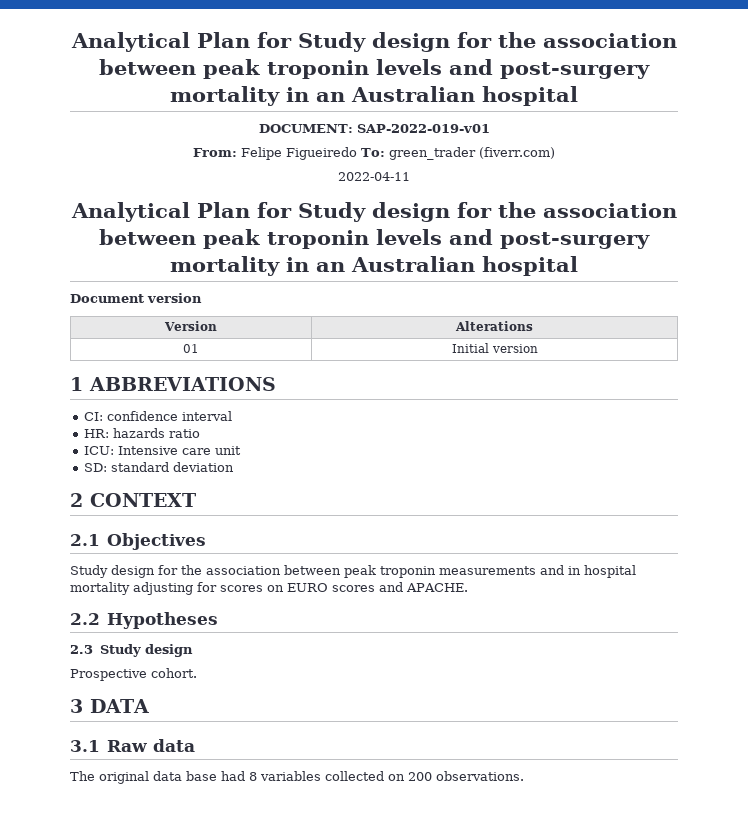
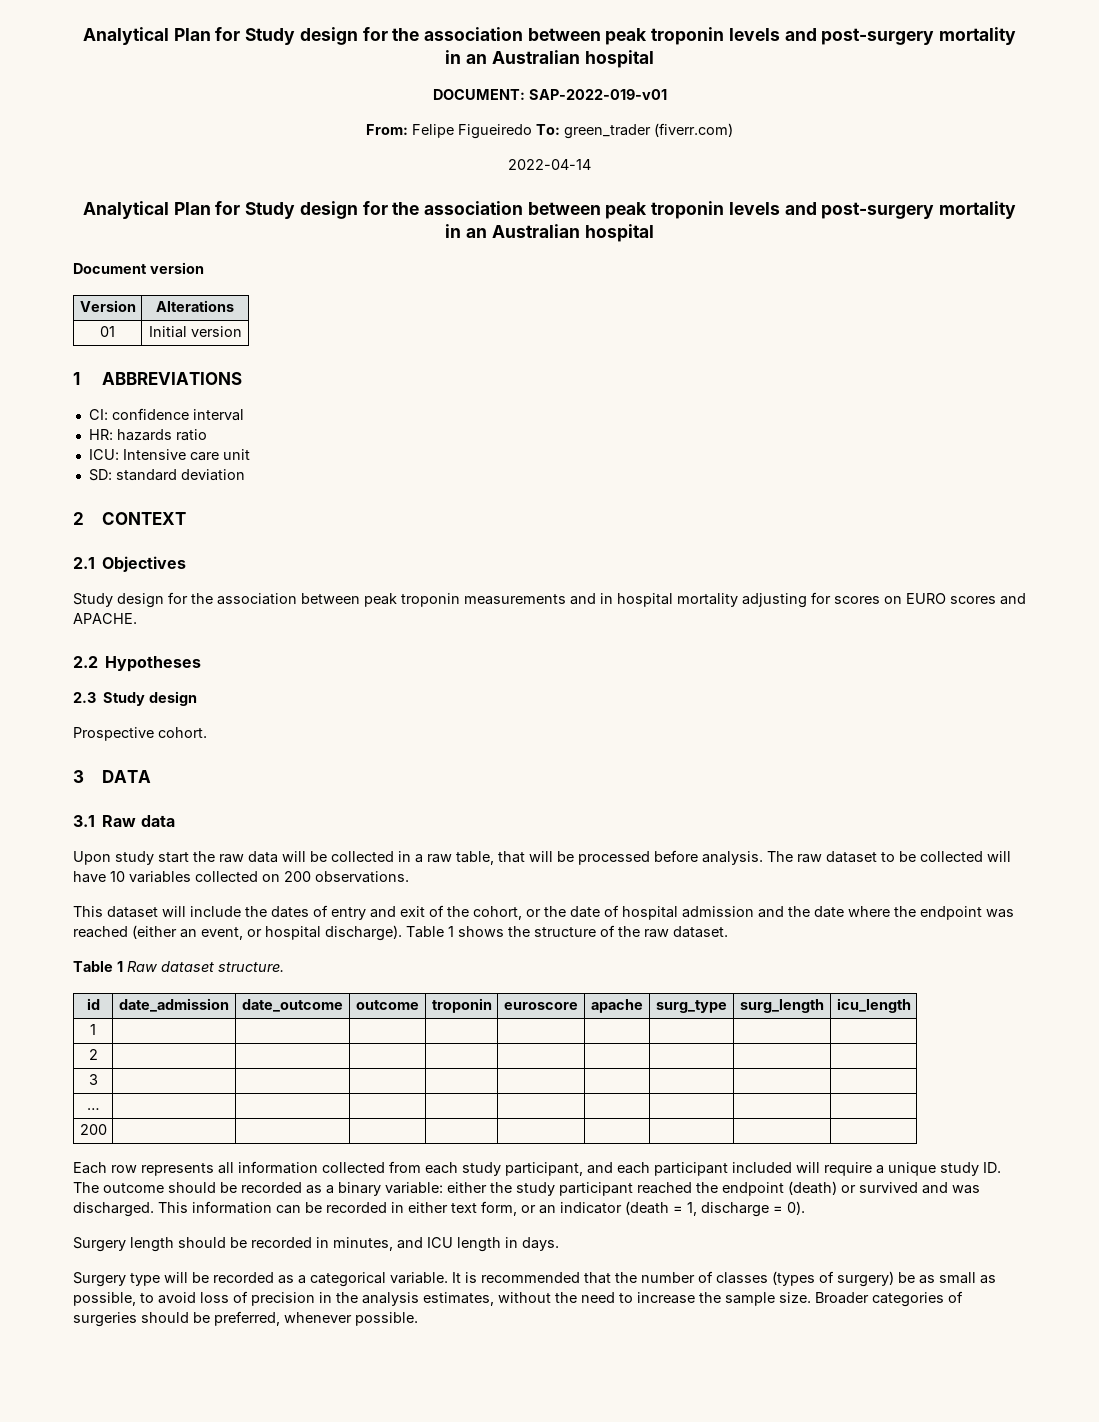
[338,172,410,181] 2022-04-11 -> [508,159,591,170] 2022-04-14
[70,771,257,784] The original data base had 8 -> [73,850,1011,865] [73,871,125,883] Upon study start the raw data will be collected in a raw table, that will be processed before analysis. The raw dataset to be collected will have 10
(524, 776) none -> [73,905,1014,920] [73,925,728,941] [73,961,284,972] [86,998,100,1010] [119,998,229,1012] [241,999,343,1012] [356,1000,419,1010] [431,998,492,1013] [504,1002,578,1010] [591,999,643,1013] [656,1000,727,1013] [740,999,824,1013] [836,998,911,1013] [90,1024,96,1035] [88,1049,98,1060] [88,1074,98,1085] [86,1108,100,1110] [79,1124,107,1135] [73,1161,1001,1176] [73,1181,980,1196] [73,1201,805,1217] [73,1237,559,1252] [73,1271,996,1287] [73,1291,963,1307] [73,1311,418,1327] // This dataset will include the dates of entry and exit of the cohort, or the date of hospital admission and the date where the endpoint was reached (either an event, or hospital discharge). Table 1 shows the structure of the raw dataset. // Table 1 Raw dataset structure. // id | date_admission | date_outcome | outcome | troponin | euroscore | apache | surg_type | surg_length | icu_length // 1 | | | | | | | | | // 2 | | | | | | | | | // 3 | | | | | | | | | // … | | | | | | | | | // 200 | | | | | | | | | // Each row represents all information collected from each study participant, and each participant included will require a unique study ID. The outcome should be recorded as a binary variable: either the study participant reached the endpoint (death) or survived and was discharged. This information can be recorded in either text form, or an indicator (death = 1, discharge = 0). // Surgery length should be recorded in minutes, and ICU length in days. // Surgery type will be recorded as a categorical variable. It is recommended that the number of classes (types of surgery) be as small as possible, to avoid loss of precision in the analysis estimates, without the need to increase the sample size. Broader categories of surgeries should be preferred, whenever possible.

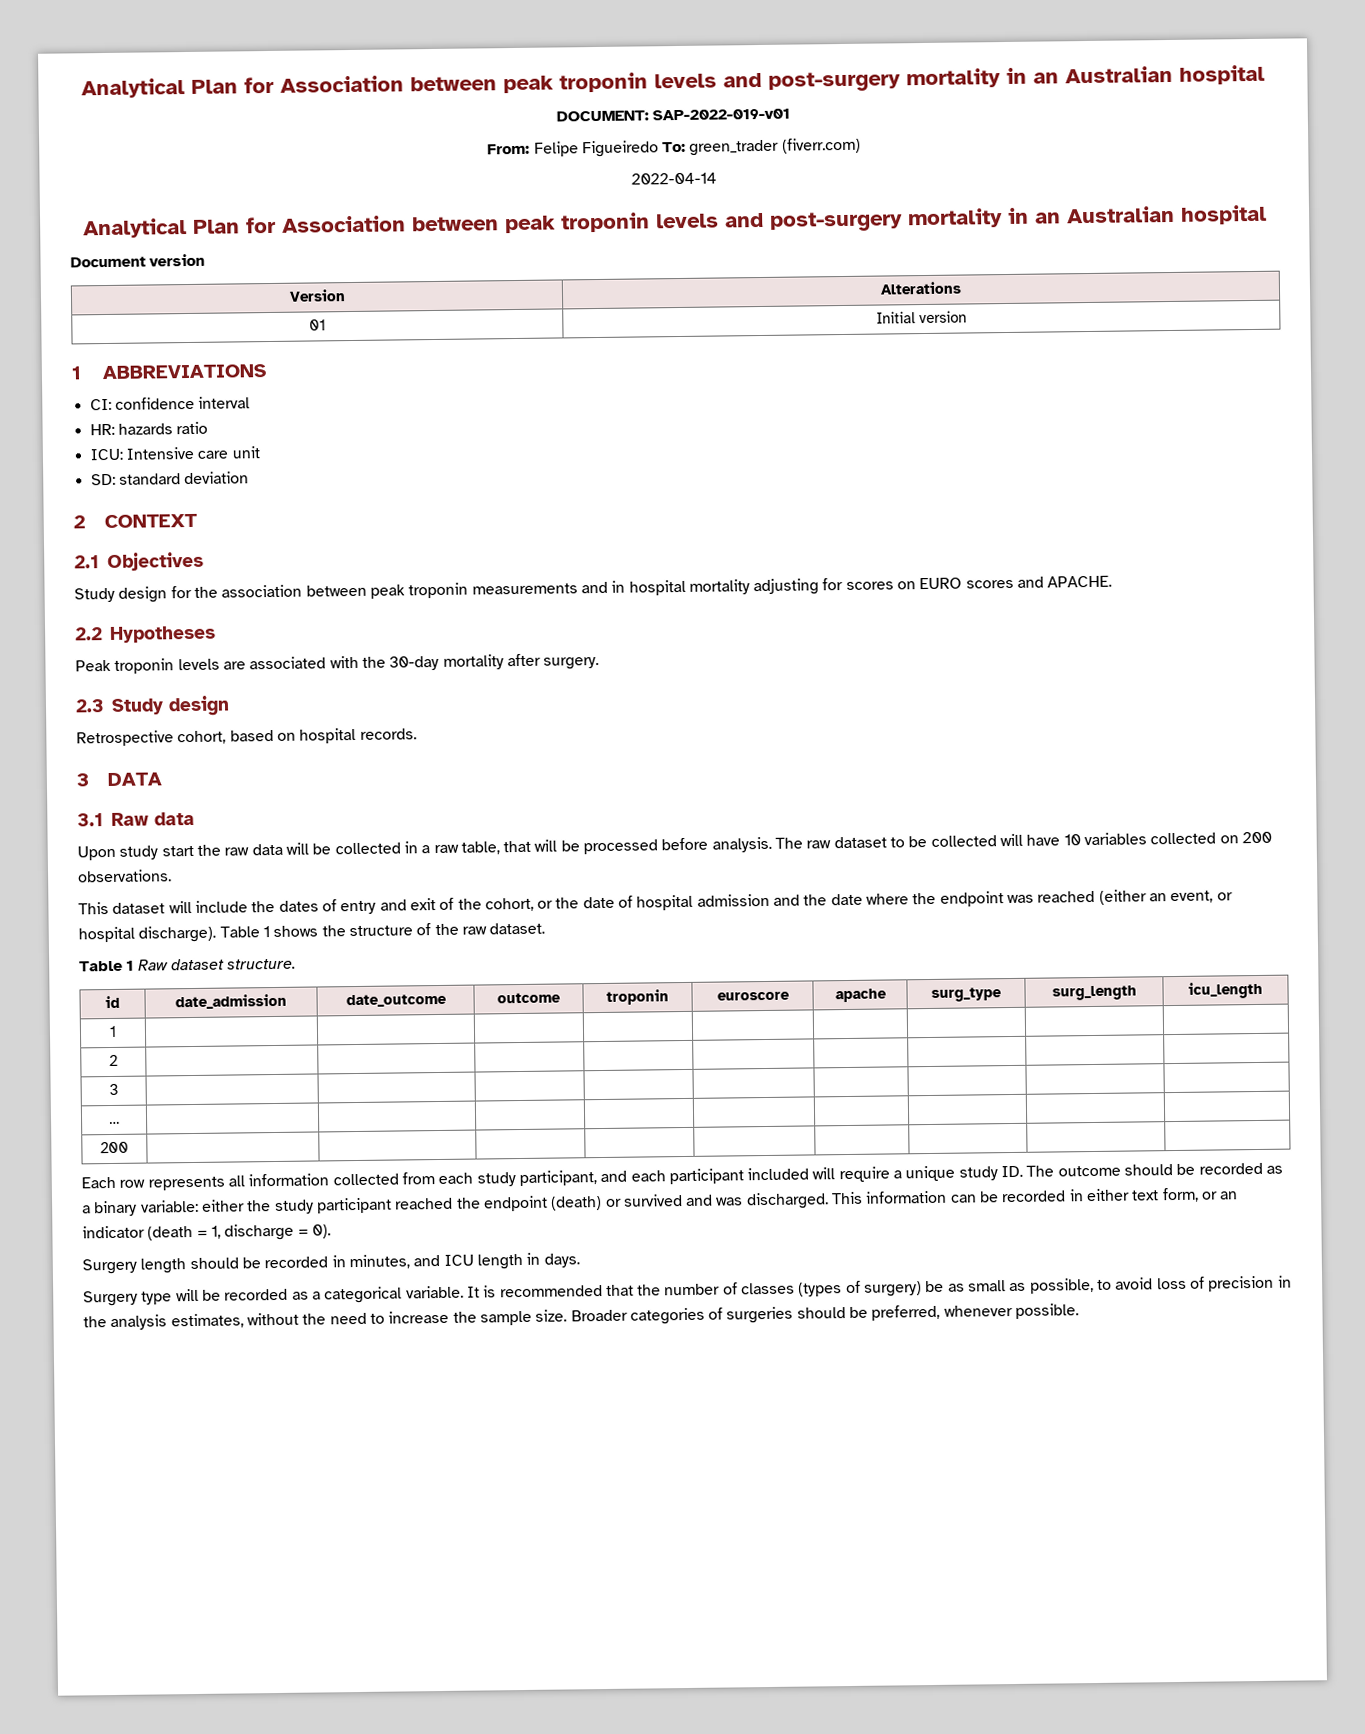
[82,27,523,45] Analytical Plan for Study design for the association -> [81,75,404,99] Analytical Plan for Association
[245,201,523,219] Study design for the association -> [282,215,406,233] Association
[73,691,198,706] [73,727,207,741] 2.3 Study design // Prospective cohort. -> [75,653,600,674] [75,695,230,717] [76,727,417,747] Peak troponin levels are associated with the 30-day mortality after surgery. // 2.3 Study design // Retrospective cohort, based on hospital records.

